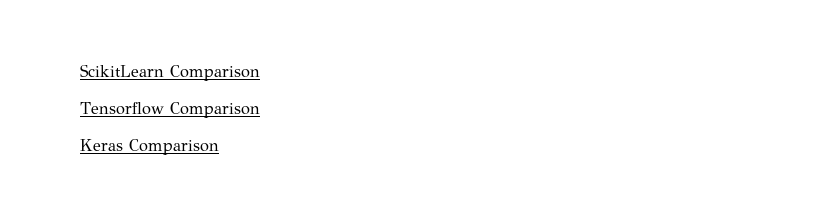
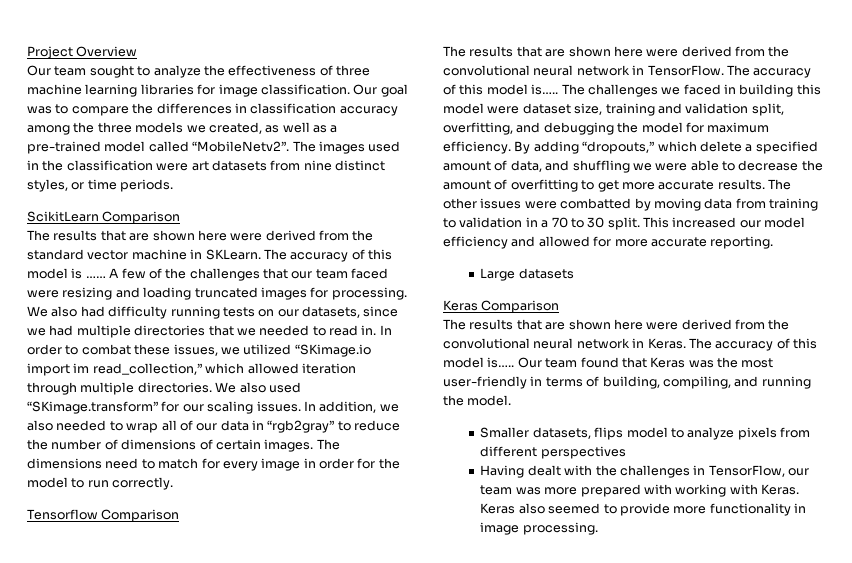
[80,64,260,81] [80,102,260,118] [80,139,219,155] ScikitLearn Comparison // Tensorflow Comparison // Keras Comparison -> [27,46,138,59] [27,65,370,78] [27,84,408,97] [27,103,398,116] [27,122,338,135] [27,141,401,154] [27,160,385,171] [27,179,174,192] [27,211,181,224] [27,230,374,241] [27,249,392,262] [27,268,389,281] [27,287,407,300] [27,306,399,319] [27,325,392,338] [27,344,371,357] [27,363,356,376] [27,382,301,395] [27,401,399,414] [27,420,401,433] [27,439,340,452] [27,458,400,471] [27,477,174,490] [27,509,180,522] [443,46,790,57] [443,65,812,78] [443,84,821,97] [443,103,784,116] [443,122,770,135] [443,141,818,154] [443,160,823,173] [443,179,791,192] [443,198,818,211] [443,217,806,230] [443,236,774,249] [480,268,574,281] [443,300,560,313] [443,319,790,330] [443,338,817,351] [443,357,774,368] [443,376,811,389] [443,395,512,406] [480,427,811,440] [480,446,626,459] [480,465,810,478] [480,484,800,497] [480,503,807,516] [480,522,598,535] Project Overview // Our team sought to analyze the effectiveness of three machine learning libraries for image classification. Our goal was to compare the differences in classification accuracy among the three models we created, as well as a pre-trained model called “MobileNetv2”. The images used in the classification were art datasets from nine distinct styles, or time periods. // ScikitLearn Comparison // The results that are shown here were derived from the standard vector machine in SKLearn. The accuracy of this model is …… A few of the challenges that our team faced were resizing and loading truncated images for processing. We also had difficulty running tests on our datasets, since we had multiple directories that we needed to read in. In order to combat these issues, we utilized “SKimage.io import im read_collection,” which allowed iteration through multiple directories. We also used “SKimage.transform” for our scaling issues. In addition, we also needed to wrap all of our data in “rgb2gray” to reduce the number of dimensions of certain images. The dimensions need to match for every image in order for the model to run correctly. // Tensorflow Comparison // The results that are shown here were derived from the convolutional neural network in TensorFlow. The accuracy of this model is….. The challenges we faced in building this model were dataset size, training and validation split, overfitting, and debugging the model for maximum efficiency. By adding “dropouts,” which delete a specified amount of data, and shuffling we were able to decrease the amount of overfitting to get more accurate results. The other issues were combatted by moving data from training to validation in a 70 to 30 split. This increased our model efficiency and allowed for more accurate reporting. // Large datasets // Keras Comparison // The results that are shown here were derived from the convolutional neural network in Keras. The accuracy of this model is….. Our team found that Keras was the most user-friendly in terms of building, compiling, and running the model. // Smaller datasets, flips model to analyze pixels from different perspectives // Having dealt with the challenges in TensorFlow, our team was more prepared with working with Keras. Keras also seemed to provide more functionality in image processing.

